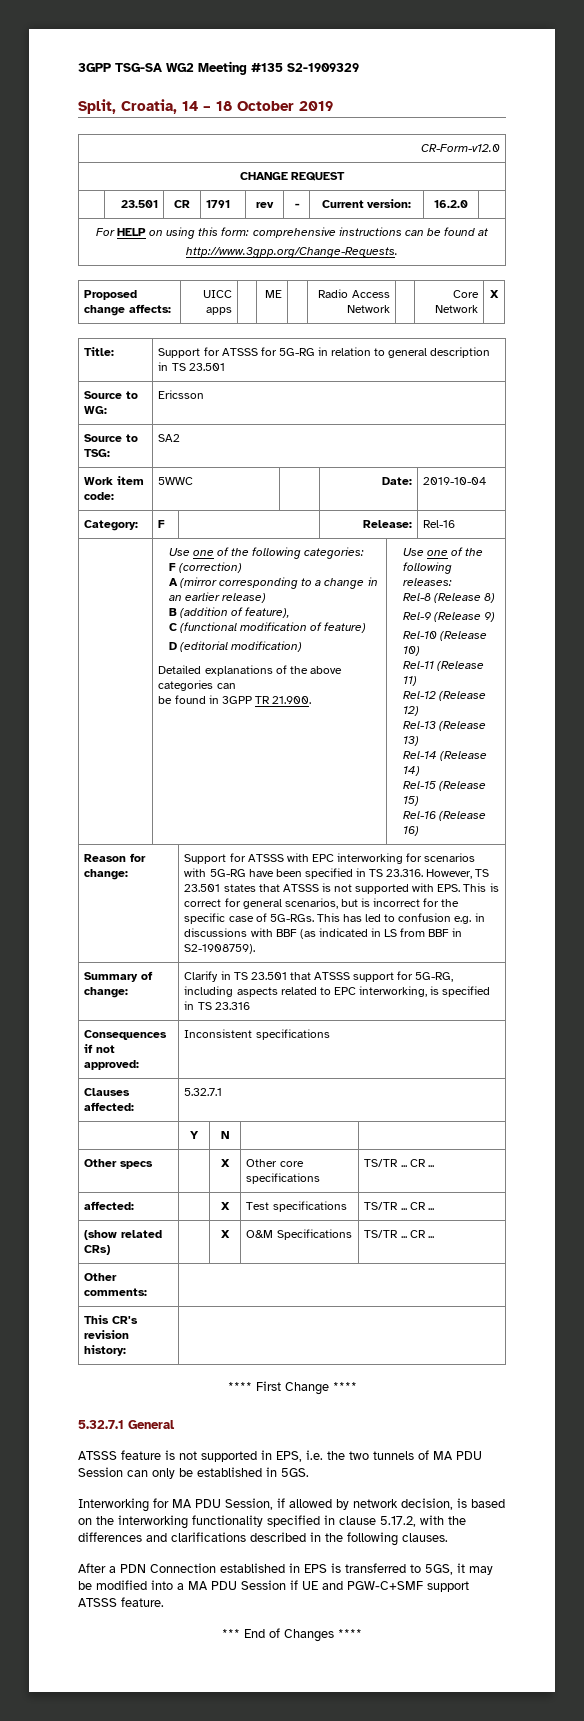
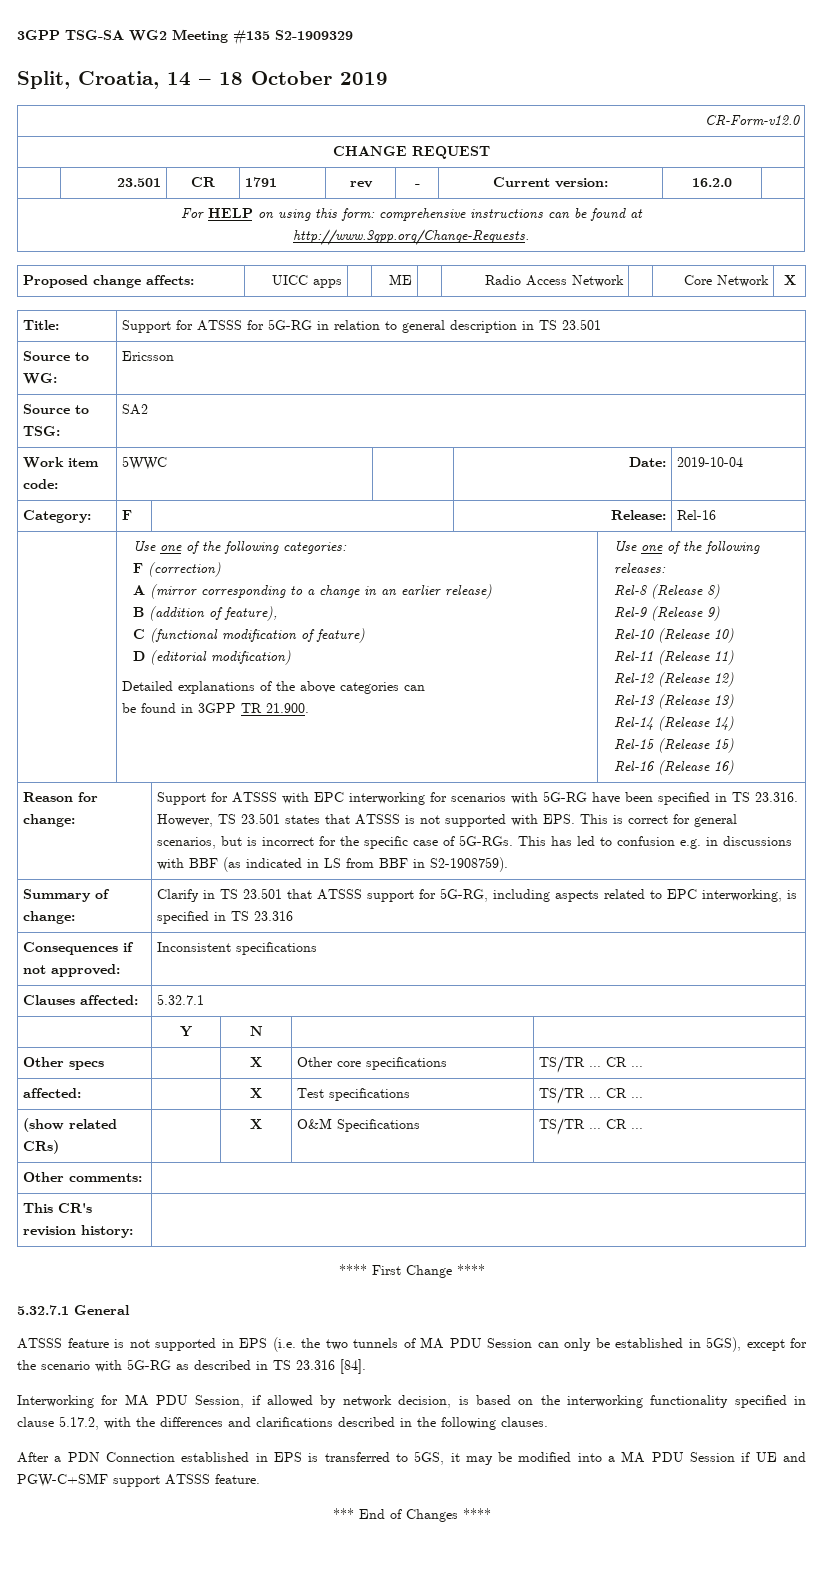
[276,1450,323,1462] EPS, i.e. -> [239,1337,296,1352] EPS (i.e.
[281,1468,309,1477] 5GS. -> [706,1337,807,1352] [17,1359,366,1374] 5GS), except for the scenario with 5G-RG as described in TS 23.316 [84].

